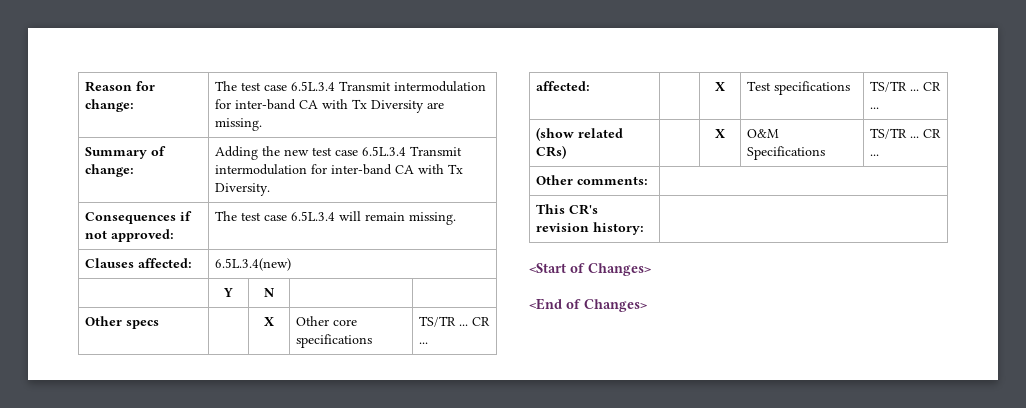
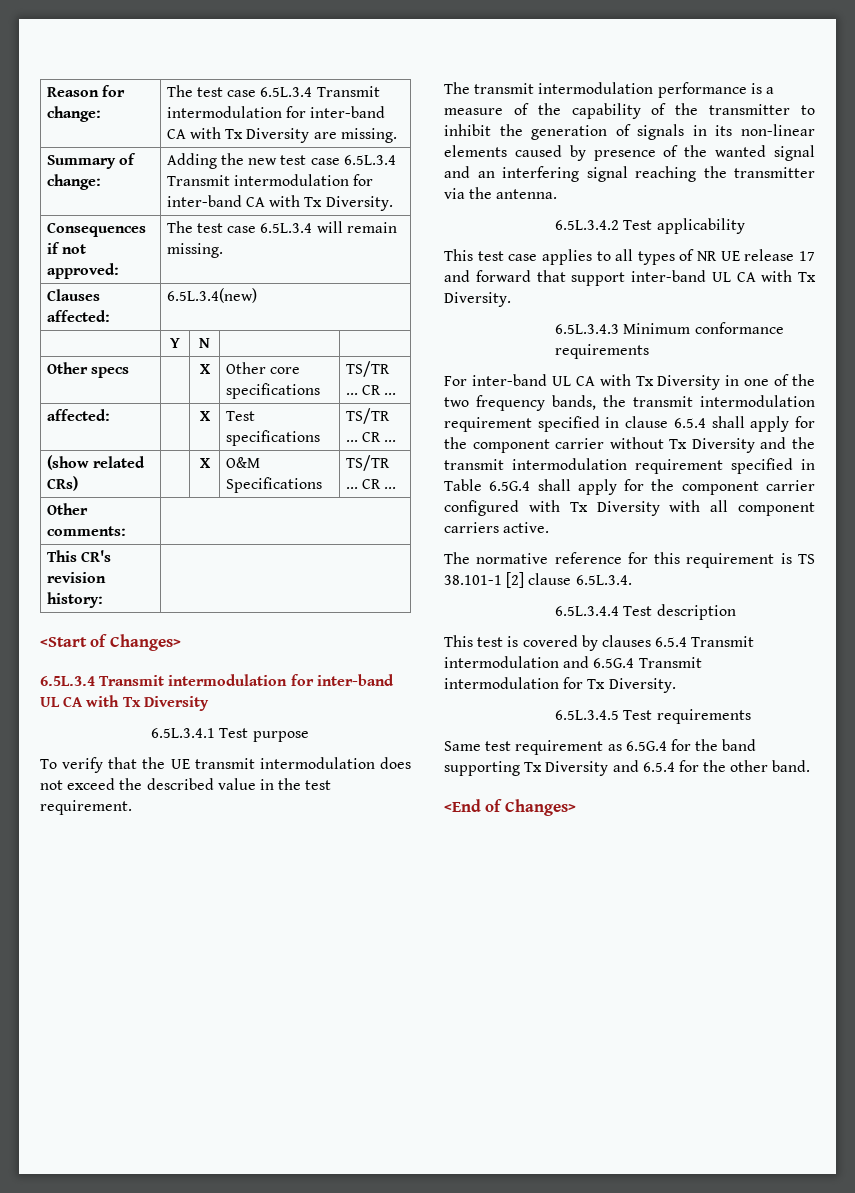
(651, 269) none -> [40,674,394,686] [40,695,209,711] [151,728,309,742] [40,757,411,773] [40,778,332,790] [40,800,132,815] [444,82,774,98] [444,103,815,119] [444,124,815,140] [444,145,815,161] [444,166,815,182] [444,187,558,199] [555,218,745,234] [444,249,815,265] [444,270,816,286] [444,292,511,307] [555,322,784,334] [555,344,650,359] [444,374,815,390] [444,395,815,411] [444,416,815,432] [444,437,815,453] [444,458,815,474] [444,479,815,495] [444,500,815,516] [444,522,550,533] [444,552,815,568] [444,572,632,588] [555,604,736,620] [444,635,755,651] [444,656,702,668] [444,677,676,693] [555,709,751,724] [444,739,757,755] [444,760,811,776] // 6.5L.3.4 Transmit intermodulation for inter-band UL CA with Tx Diversity // 6.5L.3.4.1 Test purpose // To verify that the UE transmit intermodulation does not exceed the described value in the test requirement. // The transmit intermodulation performance is a measure of the capability of the transmitter to inhibit the generation of signals in its non-linear elements caused by presence of the wanted signal and an interfering signal reaching the transmitter via the antenna. // 6.5L.3.4.2 Test applicability // This test case applies to all types of NR UE release 17 and forward that support inter-band UL CA with Tx Diversity. // 6.5L.3.4.3 Minimum conformance requirements // For inter-band UL CA with Tx Diversity in one of the two frequency bands, the transmit intermodulation requirement specified in clause 6.5.4 shall apply for the component carrier without Tx Diversity and the transmit intermodulation requirement specified in Table 6.5G.4 shall apply for the component carrier configured with Tx Diversity with all component carriers active. // The normative reference for this requirement is TS 38.101-1 [2] clause 6.5L.3.4. // 6.5L.3.4.4 Test description // This test is covered by clauses 6.5.4 Transmit intermodulation and 6.5G.4 Transmit intermodulation for Tx Diversity. // 6.5L.3.4.5 Test requirements // Same test requirement as 6.5G.4 for the band supporting Tx Diversity and 6.5.4 for the other band.

